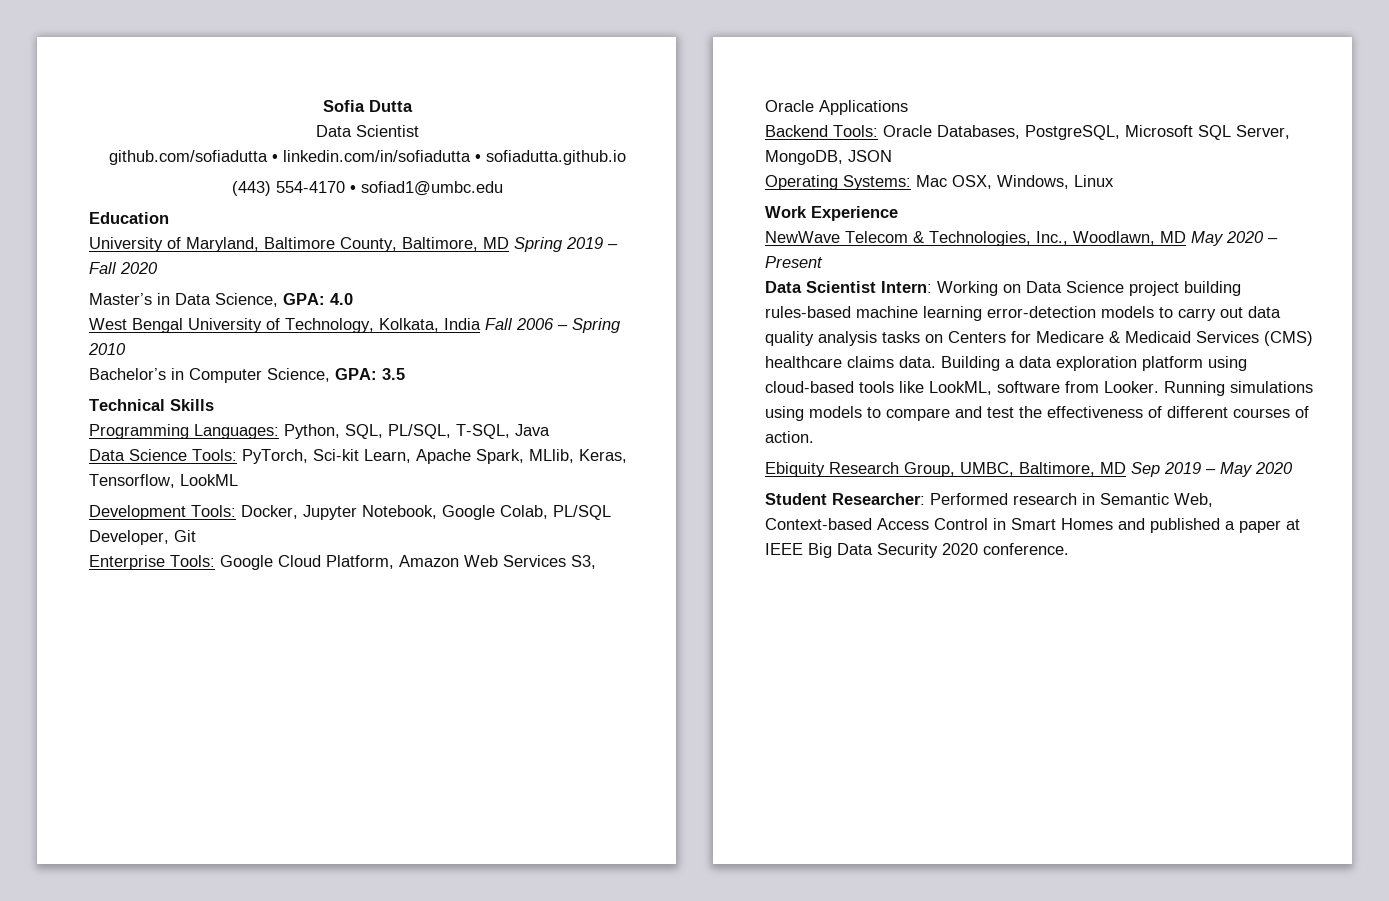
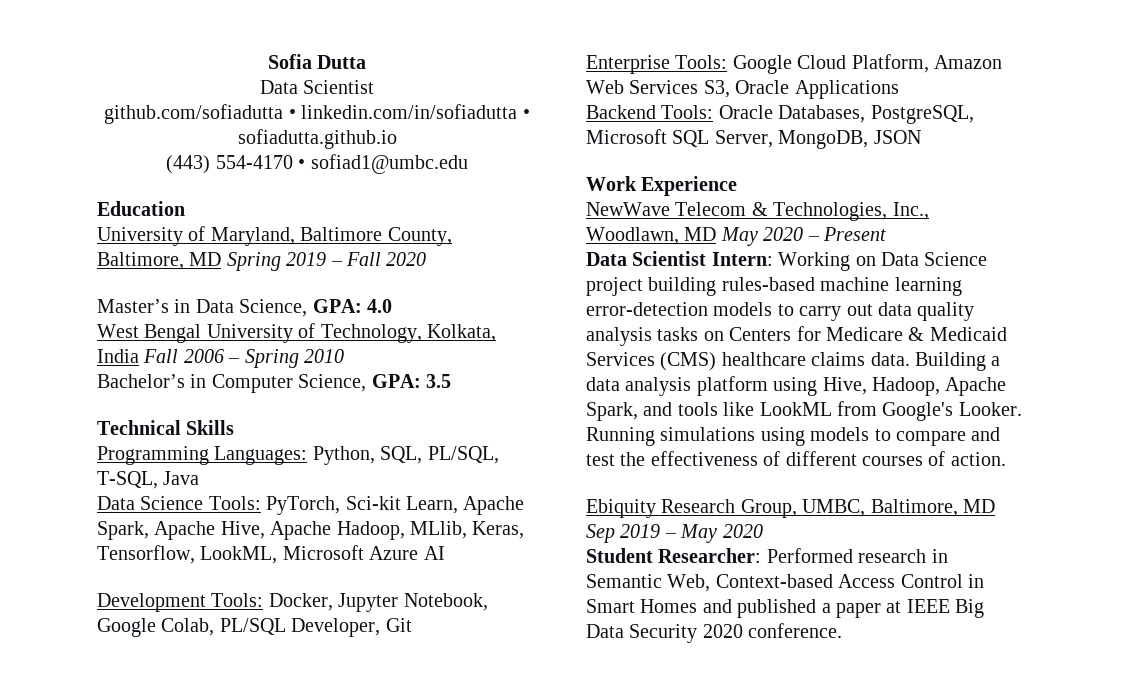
[529,449,627,463] [89,474,238,488] MLlib, Keras, Tensorflow, LookML -> [154,521,525,540] [97,545,445,564] Apache Hive, Apache Hadoop, MLlib, Keras, Tensorflow, LookML, Microsoft Azure AI
[765,175,1114,190] // Operating Systems: Mac OSX, Windows, Linux -> (921, 137) none
[1056,356,1137,371] exploration -> [625,377,692,396] analysis
[765,381,1099,395] cloud-based tools like LookML, software from -> [822,377,1007,396] [586,401,954,421] Hive, Hadoop, Apache Spark, and tools like LookML from Google's

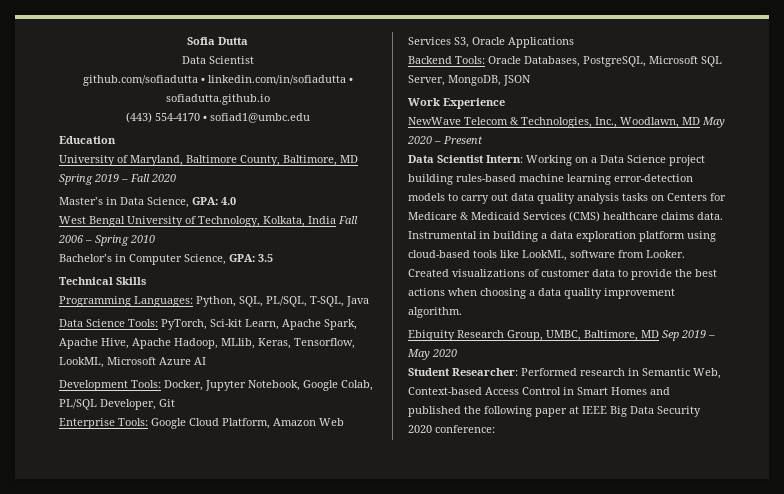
(876, 261) none -> [591,157,597,163] a
[915,352,1001,371] [586,377,692,396] Building a data analysis -> [408,231,636,242] Instrumental in building a data exploration
[822,377,1007,396] [586,401,1022,421] [586,427,1001,446] [586,451,1006,466] Hive, Hadoop, Apache Spark, and tools like LookML from Google's Looker. Running simulations using models to compare and test the effectiveness of different courses of action. -> [408,250,685,261] [408,269,717,280] [408,288,675,299] [408,307,462,318] cloud-based tools like LookML, software from Looker. Created visualizations of customer data to provide the best actions when choosing a data quality improvement algorithm.
[821,603,831,613] a -> [464,406,532,417] the following
[748,623,843,638] conference. -> [435,425,495,433] conference:

